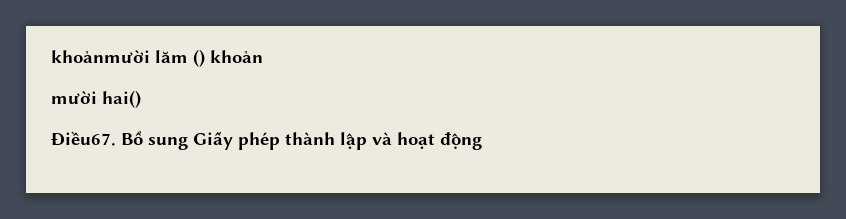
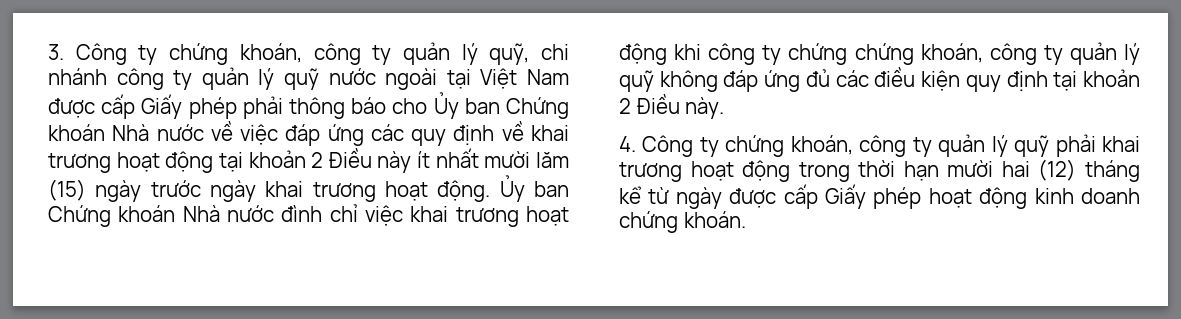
[51,49,263,67] [51,90,141,108] [51,131,482,150] khoảnmười lăm () khoản // mười hai() // Điều67. Bổ sung Giấy phép thành lập và hoạt động -> [48,42,569,65] [48,67,570,90] [48,92,569,119] [48,121,569,146] [48,148,569,173] [48,175,569,202] [48,204,569,227] [619,42,1140,65] [619,67,1140,92] [619,94,725,119] [619,134,1140,157] [619,159,1140,182] [619,184,1140,209] [619,211,746,233] 3. Công ty chứng khoán, công ty quản lý quỹ, chi nhánh công ty quản lý quỹ nước ngoài tại Việt Nam được cấp Giấy phép phải thông báo cho Ủy ban Chứng khoán Nhà nước về việc đáp ứng các quy định về khai trương hoạt động tại khoản 2 Điều này ít nhất mười lăm (15) ngày trước ngày khai trương hoạt động. Ủy ban Chứng khoán Nhà nước đình chỉ việc khai trương hoạt động khi công ty chứng chứng khoán, công ty quản lý quỹ không đáp ứng đủ các điều kiện quy định tại khoản 2 Điều này. // 4. Công ty chứng khoán, công ty quản lý quỹ phải khai trương hoạt động trong thời hạn mười hai (12) tháng kể từ ngày được cấp Giấy phép hoạt động kinh doanh chứng khoán.

